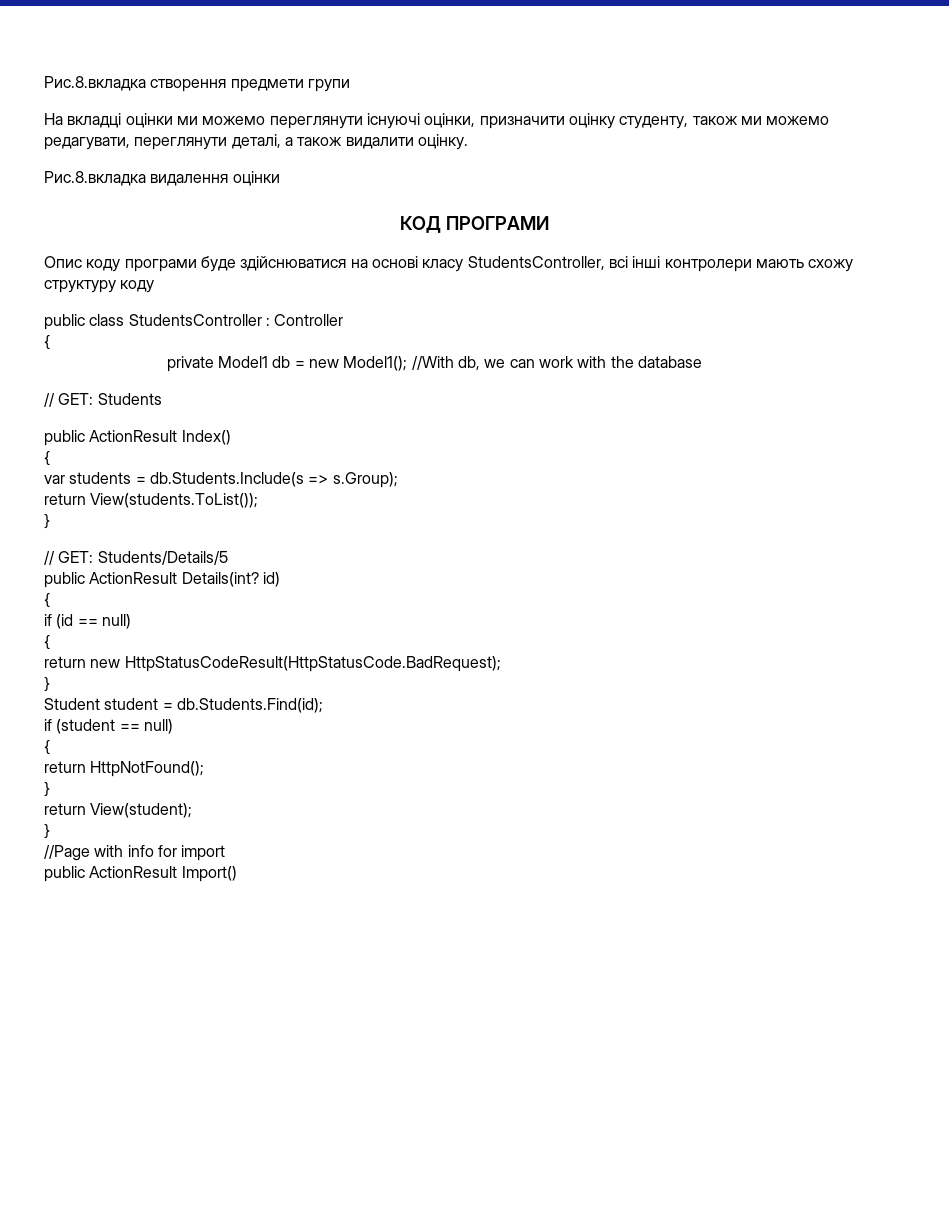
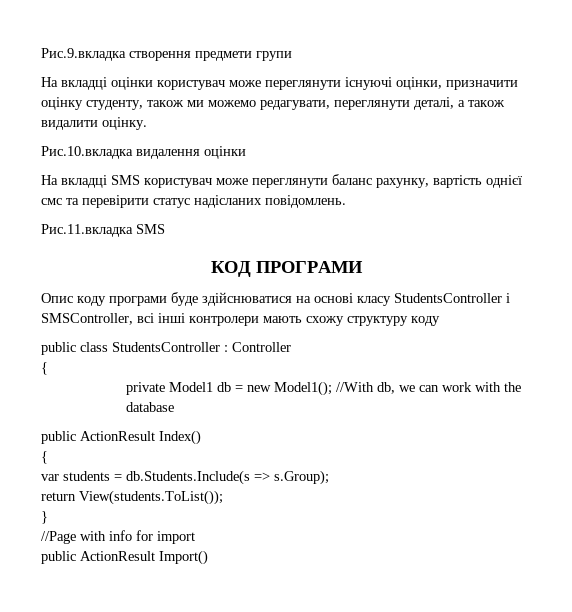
[44,76,146,91] Рис.8.вкладка -> [41,48,126,61] Рис.9.вкладка
[176,116,266,125] ми можемо -> [157,80,261,90] користувач може
[44,171,146,186] Рис.8.вкладка -> [41,146,133,159] Рис.10.вкладка
(280, 178) none -> [41,174,522,188] [41,195,346,208] [41,224,165,237] // На вкладці SMS користувач може переглянути баланс рахунку, вартість однієї смс та перевірити статус надісланих повідомлень. // Рис.11.вкладка SMS
[467,256,605,270] StudentsController, -> [394,293,510,303] [41,313,133,325] StudentsController і SMSController,
[44,393,162,407] // // GET: Students -> (174, 407) none
[44,551,228,565] [44,572,280,588] [44,592,50,608] [44,614,131,629] [44,634,50,650] [44,656,501,672] [44,676,50,692] [44,698,323,713] [44,719,173,734] [44,739,50,755] [44,761,205,777] [44,781,50,797] [44,803,193,818] [44,823,50,839] // // GET: Students/Details/5 // public ActionResult Details(int? id) // { // if (id == null) // { // return new HttpStatusCodeResult(HttpStatusCode.BadRequest); // } // Student student = db.Students.Find(id); // if (student == null) // { // return HttpNotFound(); // } // return View(student); // } -> (48, 517) none

